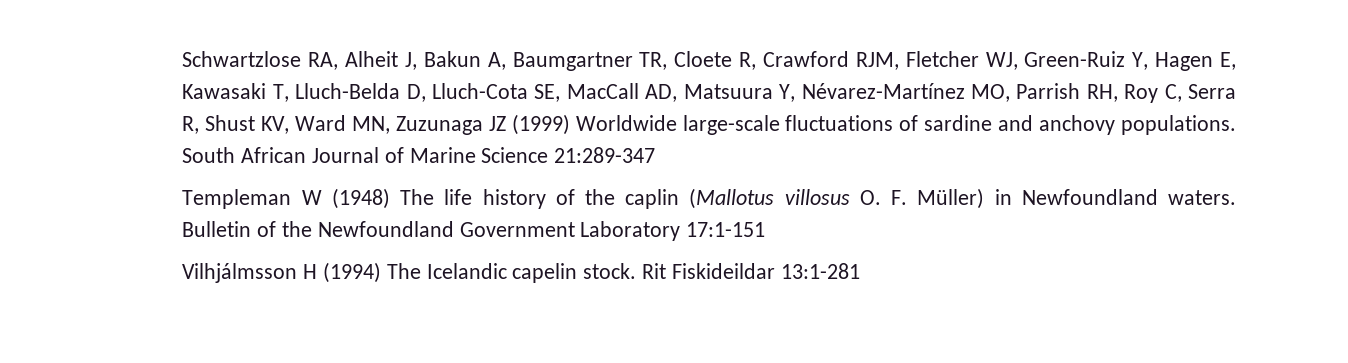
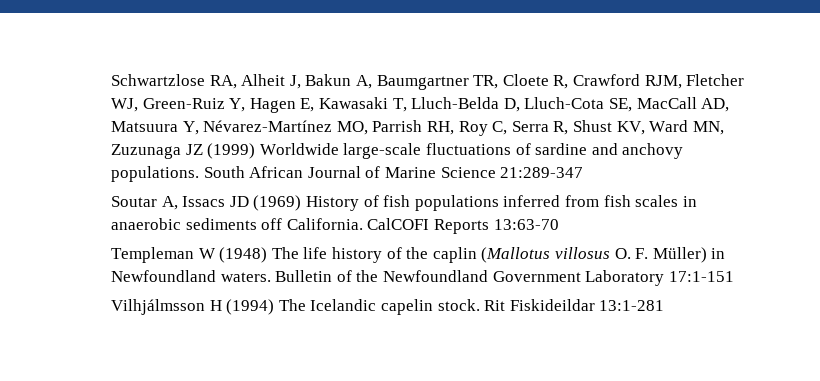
(656, 155) none -> [111,195,697,211] [111,218,559,234] // Soutar A, Issacs JD (1969) History of fish populations inferred from fish scales in anaerobic sediments off California. CalCOFI Reports 13:63-70

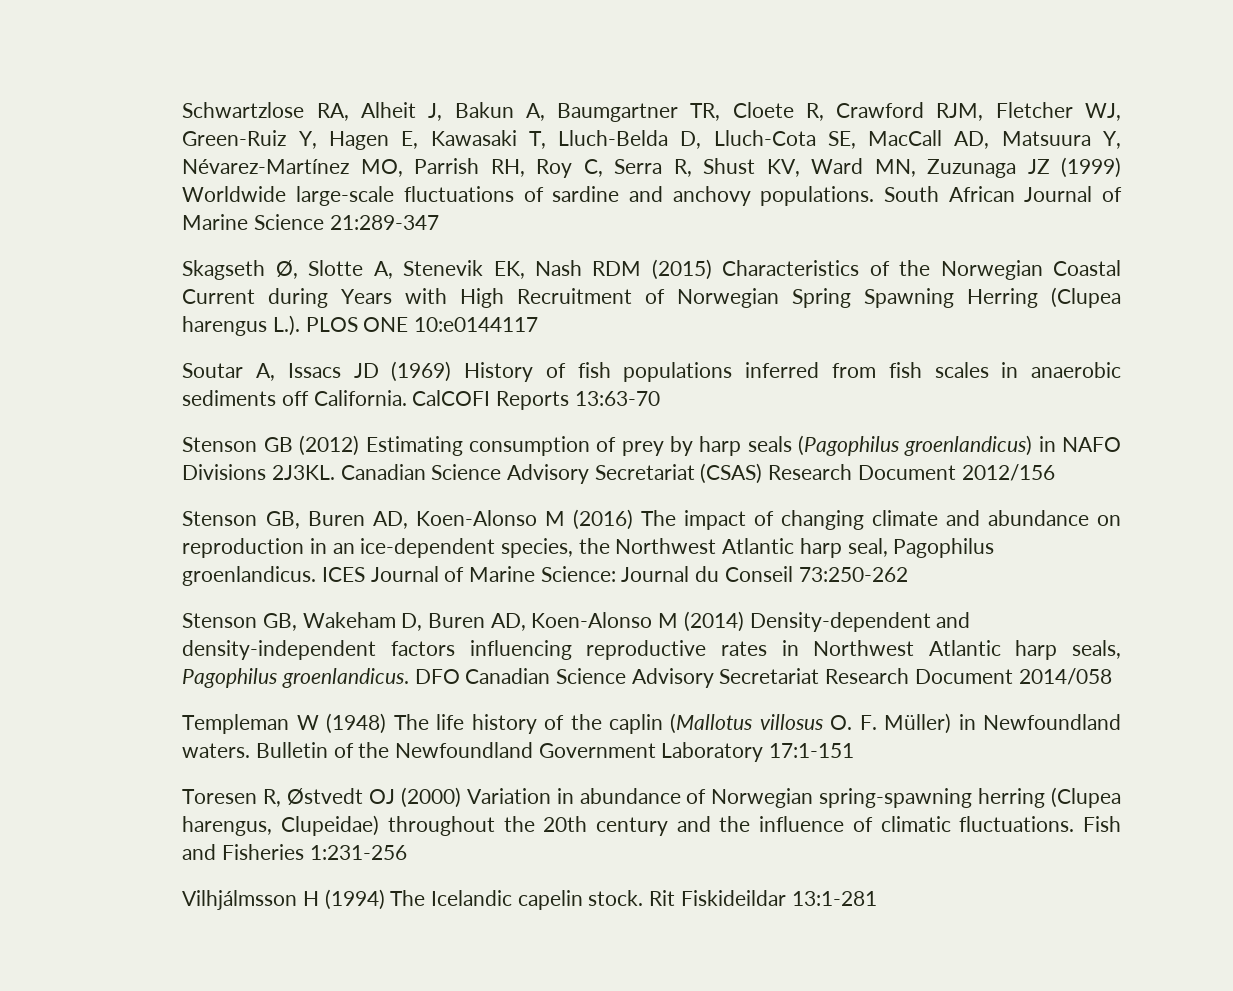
(584, 172) none -> [182,259,1121,280] [182,287,1121,308] [182,315,539,336] // Skagseth Ø, Slotte A, Stenevik EK, Nash RDM (2015) Characteristics of the Norwegian Coastal Current during Years with High Recruitment of Norwegian Spring Spawning Herring (Clupea harengus L.). PLOS ONE 10:e0144117
(559, 224) none -> [182,435,1122,456] [182,463,1055,484] [182,509,1121,530] [182,538,995,558] [182,566,908,586] [182,611,971,632] [182,640,1121,660] [182,668,1112,688] // Stenson GB (2012) Estimating consumption of prey by harp seals (Pagophilus groenlandicus) in NAFO Divisions 2J3KL. Canadian Science Advisory Secretariat (CSAS) Research Document 2012/156 // Stenson GB, Buren AD, Koen-Alonso M (2016) The impact of changing climate and abundance on reproduction in an ice-dependent species, the Northwest Atlantic harp seal, Pagophilus groenlandicus. ICES Journal of Marine Science: Journal du Conseil 73:250-262 // Stenson GB, Wakeham D, Buren AD, Koen-Alonso M (2014) Density-dependent and density-independent factors influencing reproductive rates in Northwest Atlantic harp seals, Pagophilus groenlandicus. DFO Canadian Science Advisory Secretariat Research Document 2014/058
(734, 276) none -> [182,787,1122,808] [182,815,1121,836] [182,844,407,860] // Toresen R, Østvedt OJ (2000) Variation in abundance of Norwegian spring-spawning herring (Clupea harengus, Clupeidae) throughout the 20th century and the influence of climatic fluctuations. Fish and Fisheries 1:231-256

